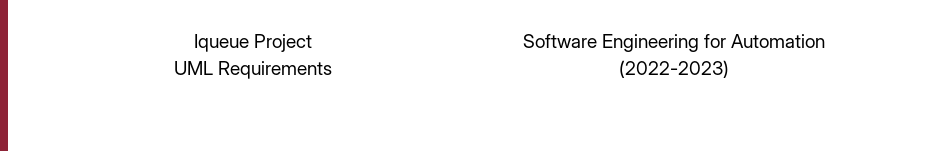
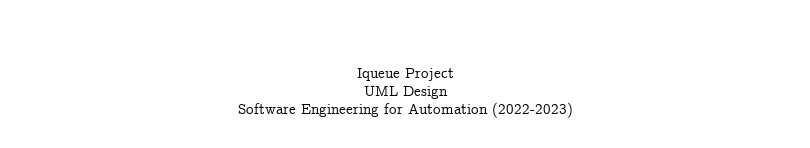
[218,61,333,79] Requirements -> [402,86,448,99] Design

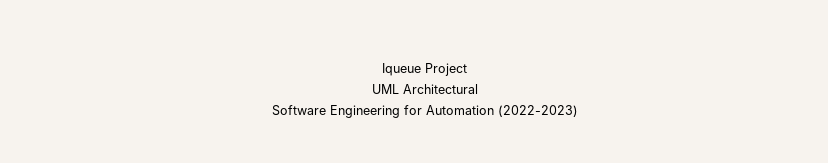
[402,86,448,99] Design -> [402,84,478,94] Architectural

